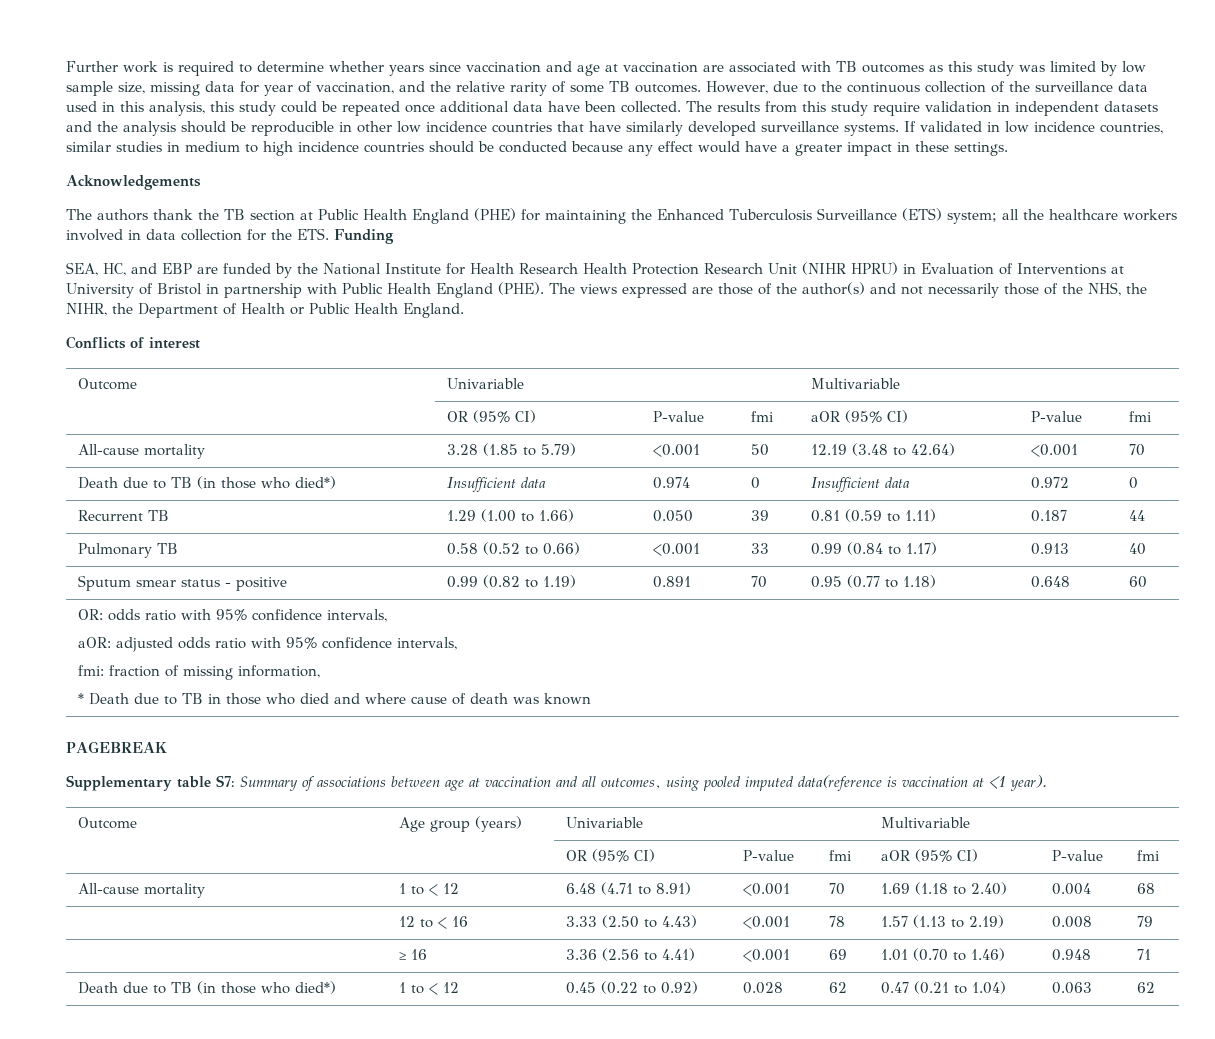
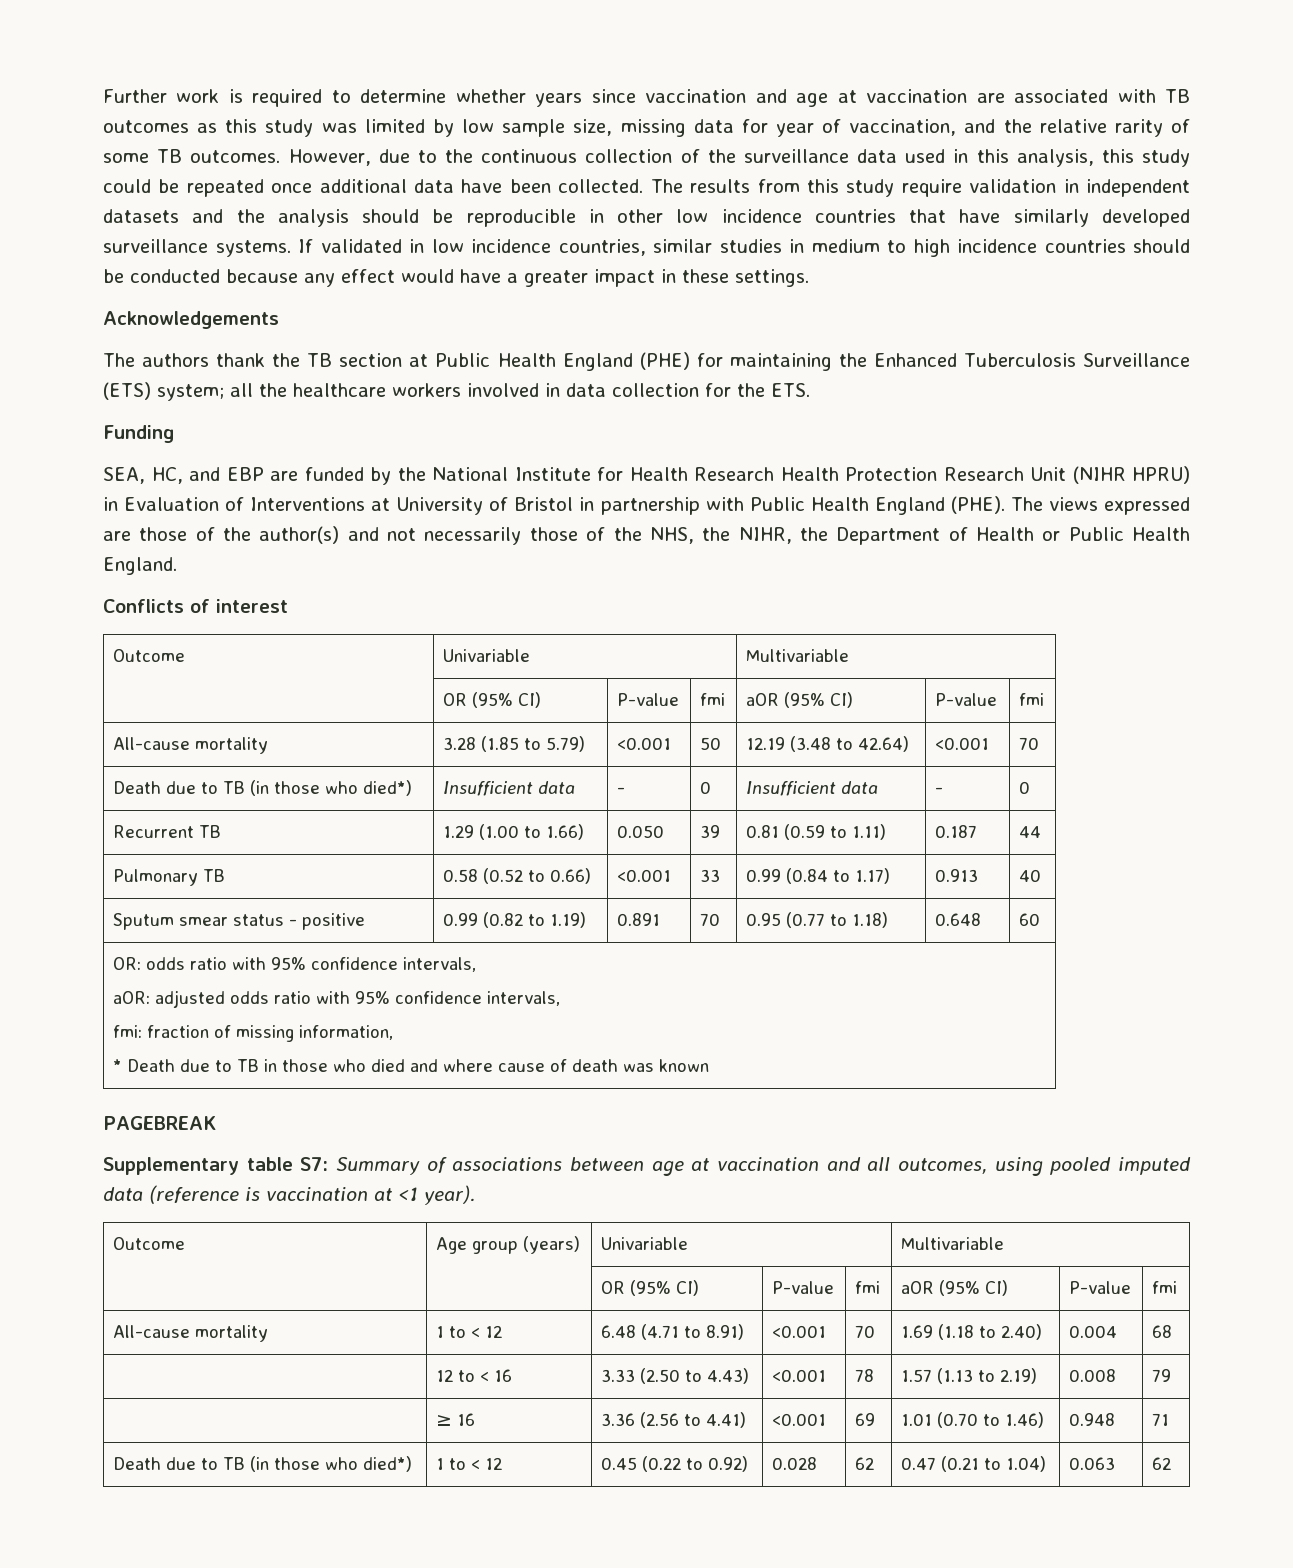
(329, 234) none -> (810, 390) //
[652,477,690,489] 0.974 -> [617,787,626,794] -
[1030,477,1069,489] 0.972 -> [935,787,944,794] -
[798,775,882,791] data(reference -> [103,1185,239,1204] data (reference

